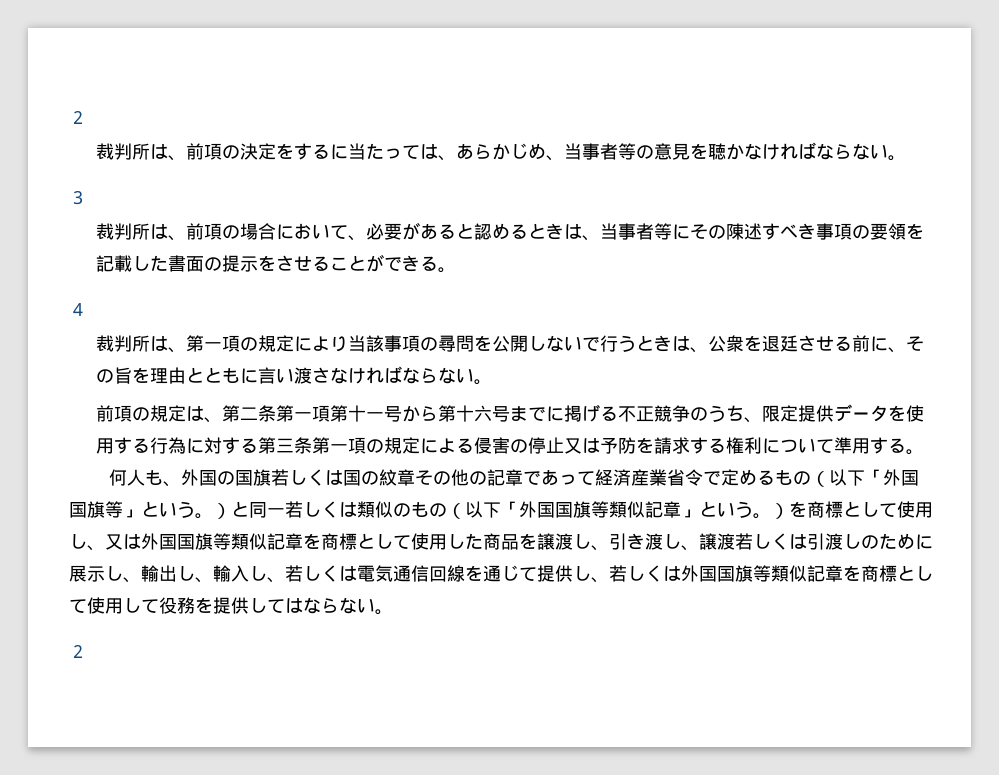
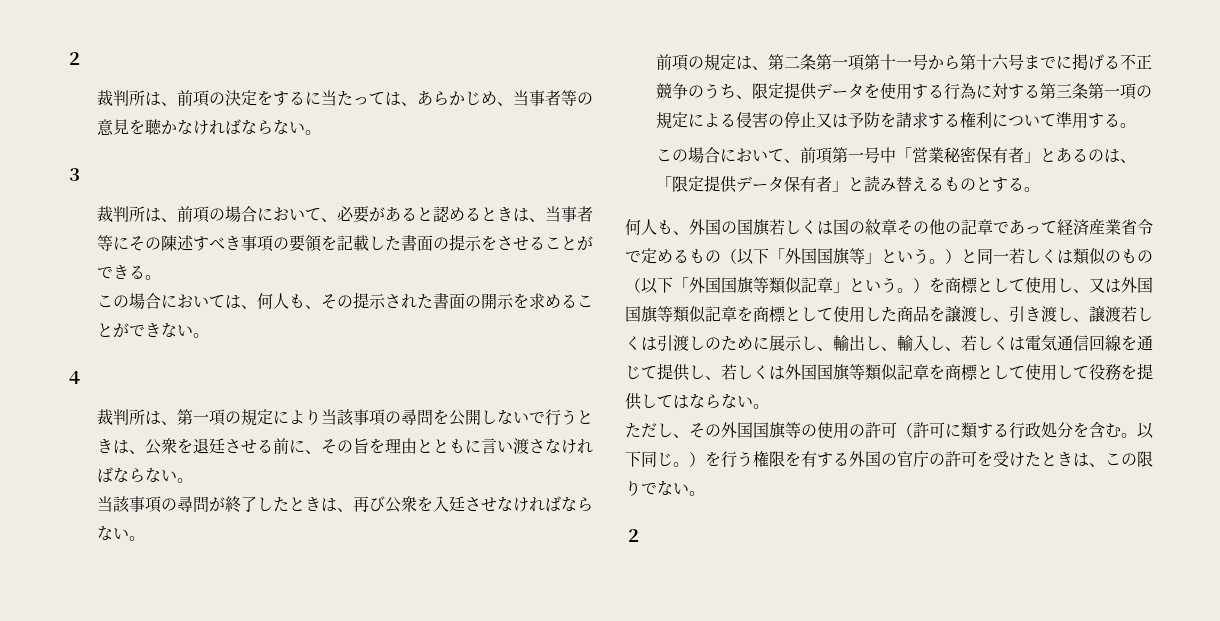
(456, 270) none -> [96,292,593,309] [96,322,209,338] // この場合においては、何人も、その提示された書面の開示を求めることができない。
(492, 382) none -> [96,496,593,513] [96,525,145,541] // 当該事項の尋問が終了したときは、再び公衆を入廷させなければならない。
(924, 452) none -> [655,146,1136,164] [655,175,1040,193] // この場合において、前項第一号中「営業秘密保有者」とあるのは、「限定提供データ保有者」と読み替えるものとする。
(393, 612) none -> [625,422,1154,439] [625,451,1153,468] [625,480,705,496] // ただし、その外国国旗等の使用の許可（許可に類する行政処分を含む。以下同じ。）を行う権限を有する外国の官庁の許可を受けたときは、この限りでない。

